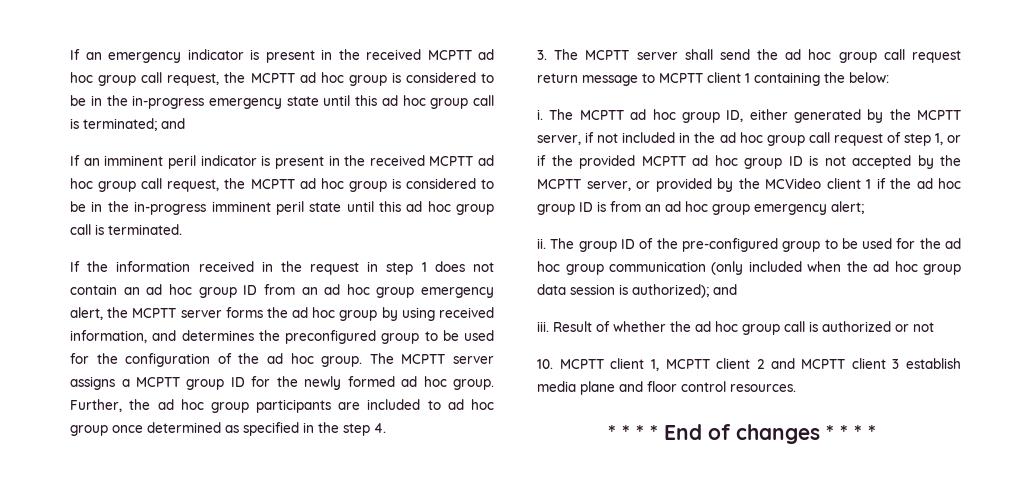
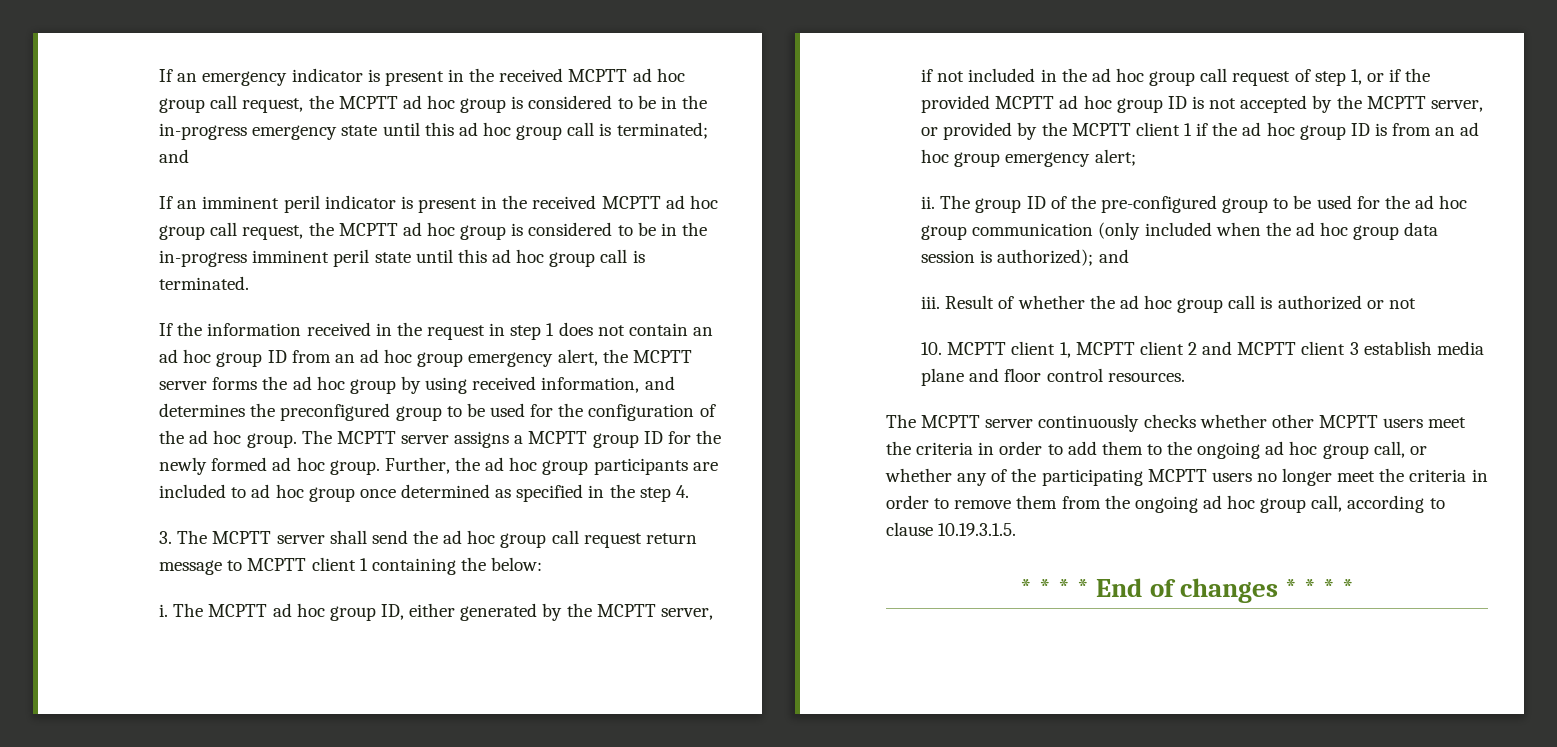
[765,178,822,189] MCVideo -> [1071,123,1131,136] MCPTT
(797, 388) none -> [886,414,1467,432] [886,441,1427,459] [885,468,1488,486] [886,495,1445,513] [886,522,1017,536] // The MCPTT server continuously checks whether other MCPTT users meet the criteria in order to add them to the ongoing ad hoc group call, or whether any of the participating MCPTT users no longer meet the criteria in order to remove them from the ongoing ad hoc group call, according to clause 10.19.3.1.5.

